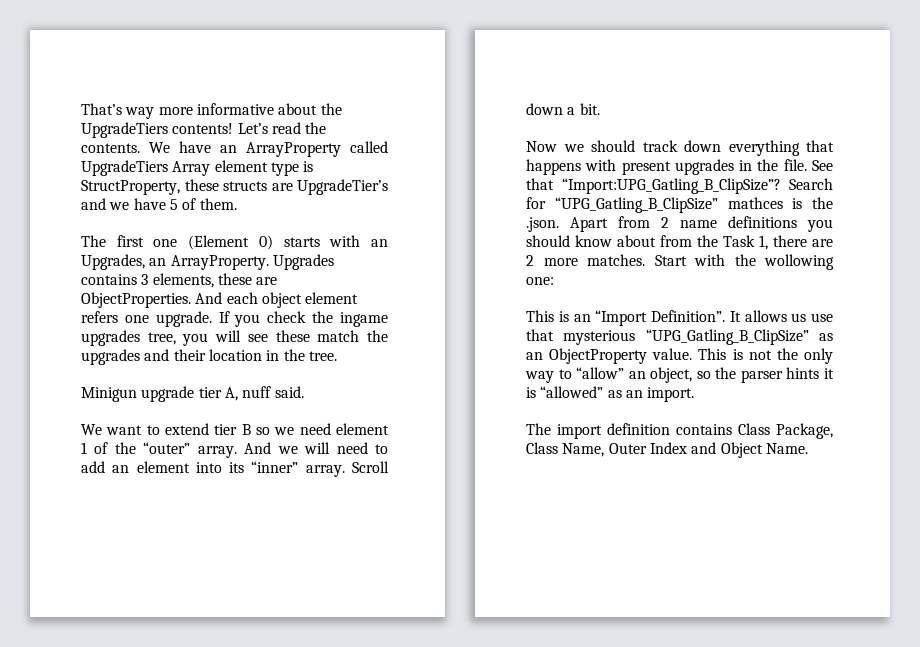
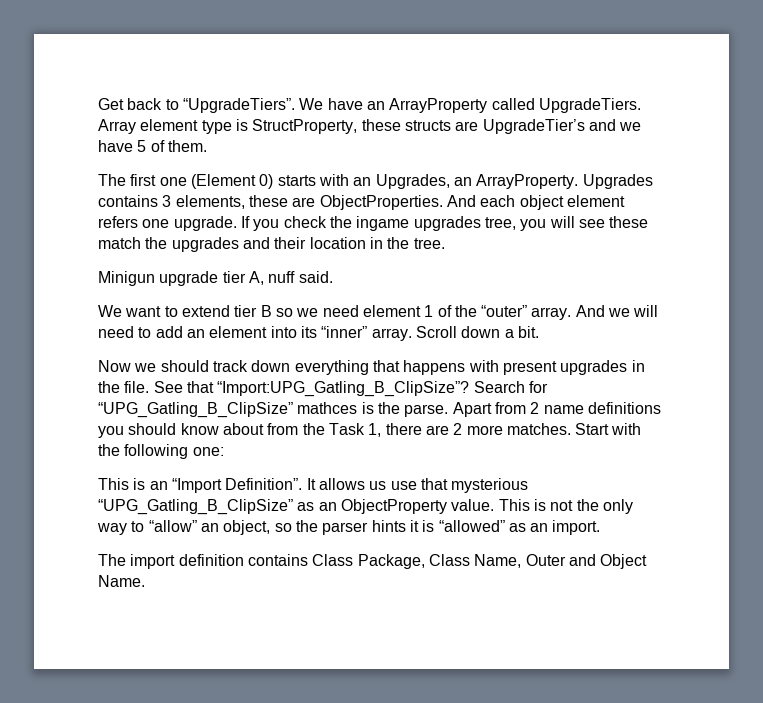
[81,103,342,119] [81,122,327,138] [81,143,140,153] That’s way more informative about the UpgradeTiers contents! Let’s read the contents. -> [98,98,295,113] Get back to “UpgradeTiers”.
[81,160,168,176] UpgradeTiers -> [538,98,641,113] UpgradeTiers.
[526,217,559,232] .json. -> [404,404,449,417] parse.
[764,254,834,270] wollowing -> [124,444,189,459] following
[649,442,687,454] Index -> (566, 560) none

